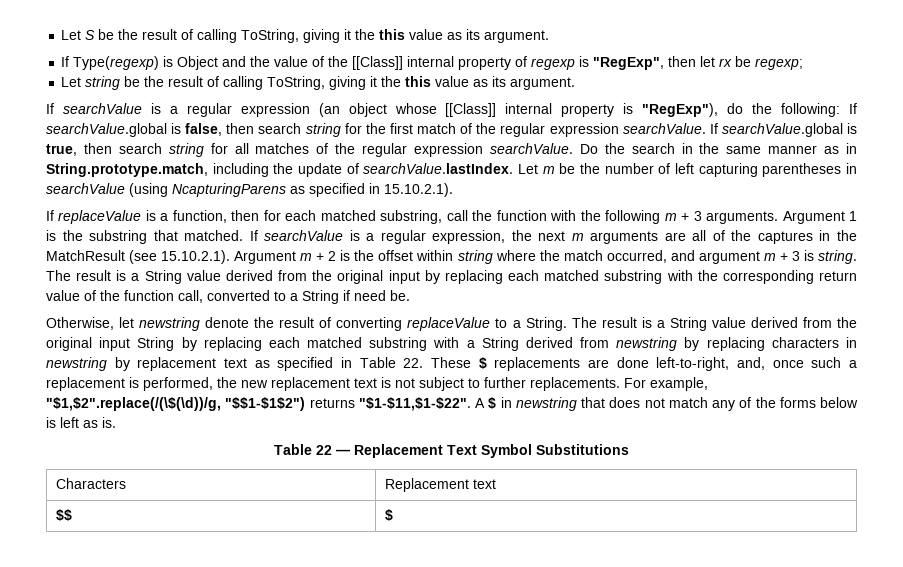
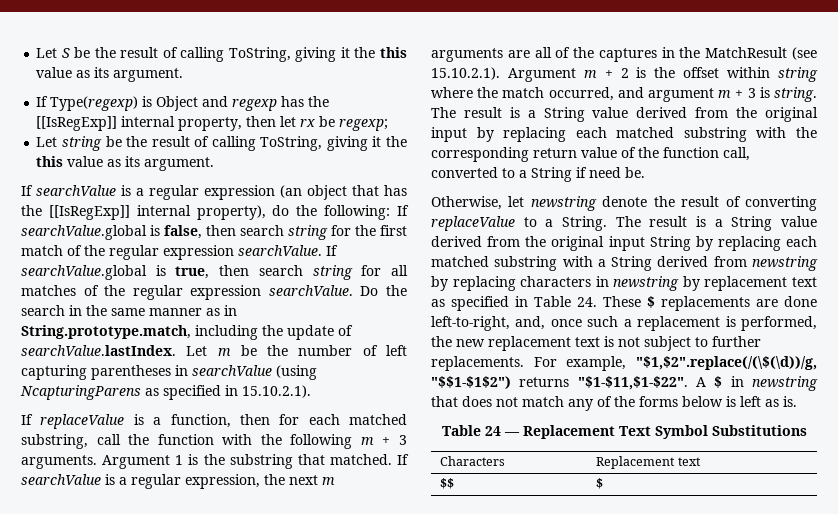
[250,56,665,70] the value of the [[Class]] internal property of regexp is "RegExp", -> [232,96,330,111] [36,116,243,131] regexp has the [[IsRegExp]] internal property,
[394,103,719,117] whose [[Class]] internal property is "RegExp"), -> [352,185,407,196] [21,205,266,220] that has the [[IsRegExp]] internal property),
[403,358,424,368] 22. -> [577,297,597,307] 24.
[316,445,332,455] 22 -> [484,426,501,436] 24

